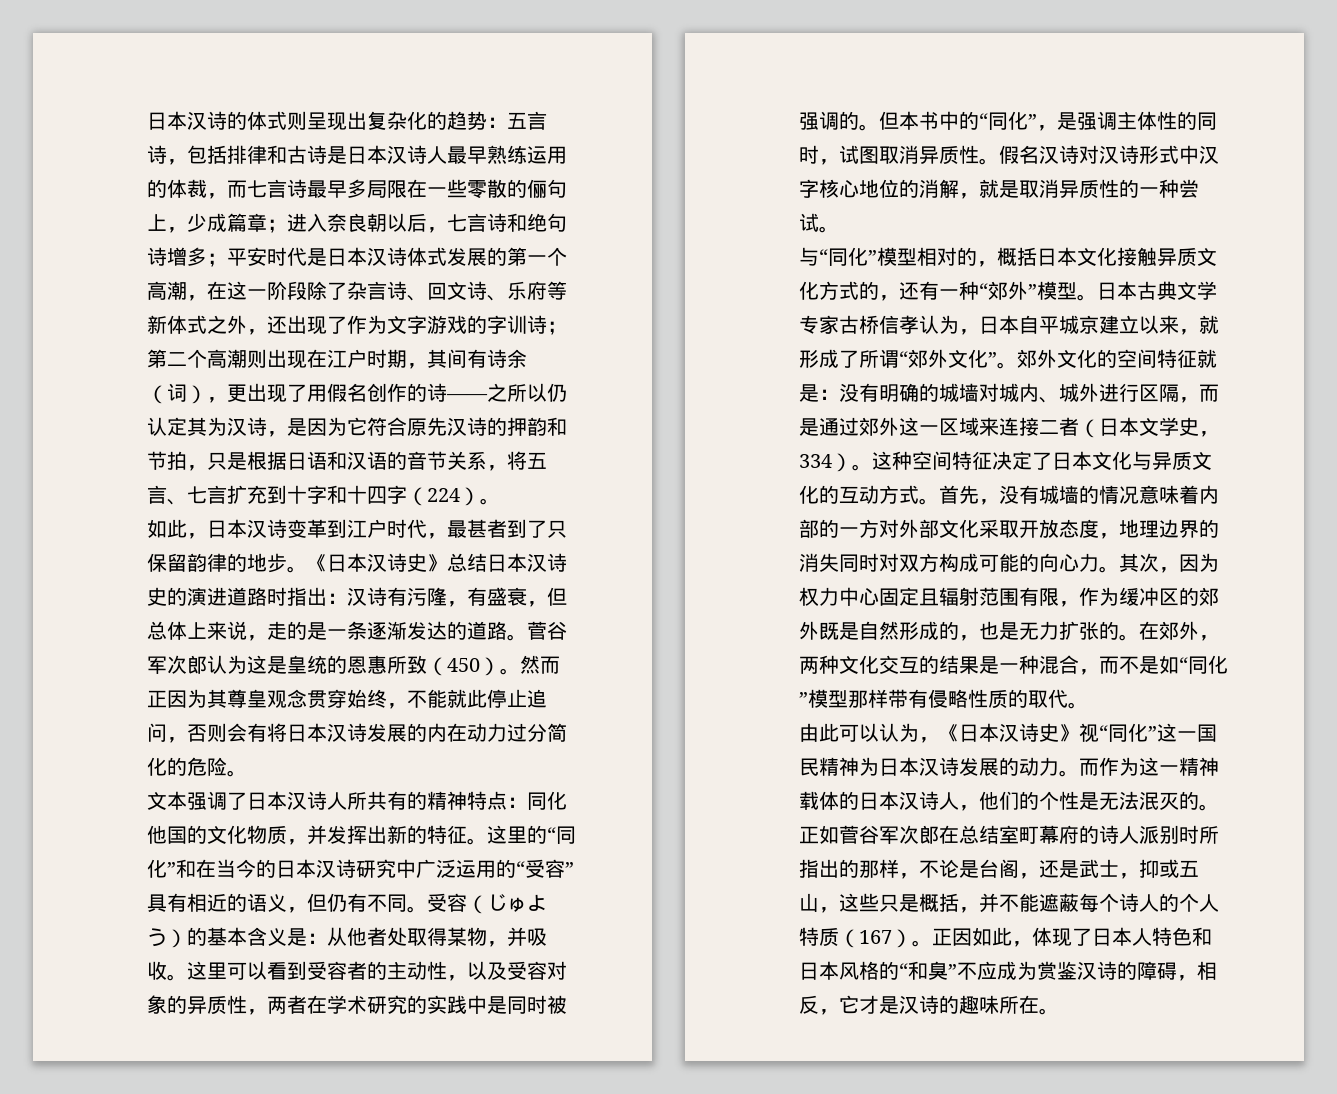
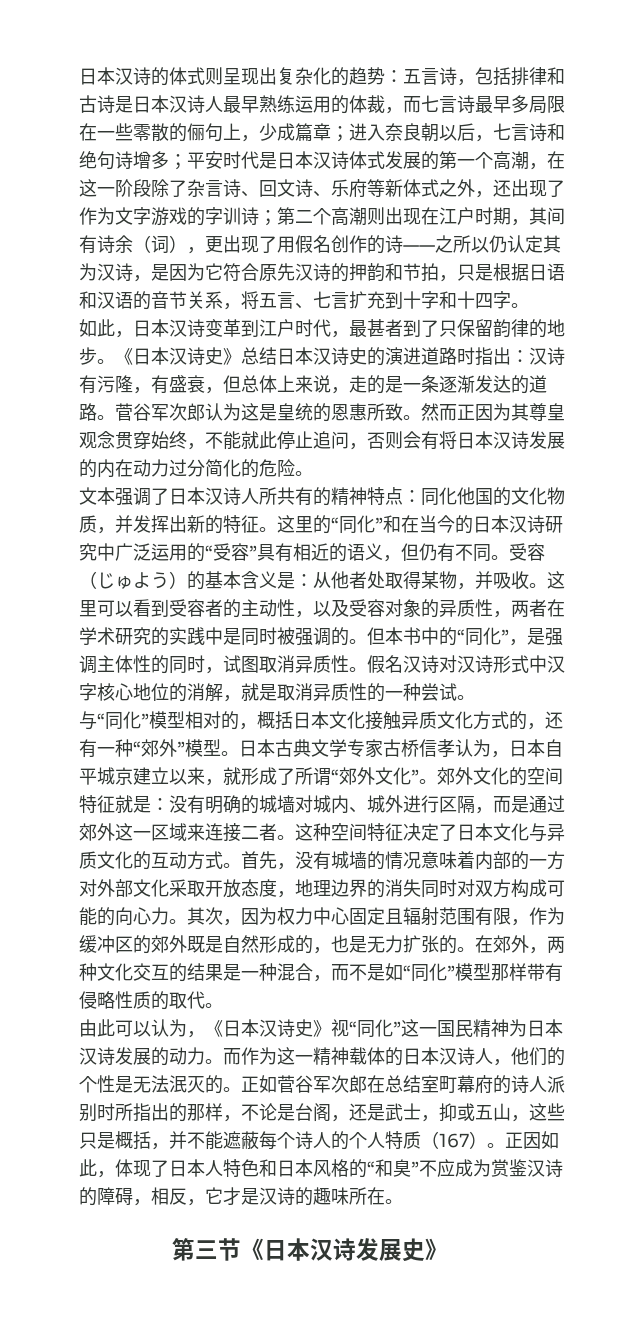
[407,487,481,506] （224） -> (512, 300) none
[427,657,501,676] （450） -> (404, 412) none
[1079,417,1220,438] [799,453,853,472] （日本文学史，334） -> (278, 832) none
(1060, 1011) none -> [172,1238,448,1262] // 第三节《日本汉诗发展史》

